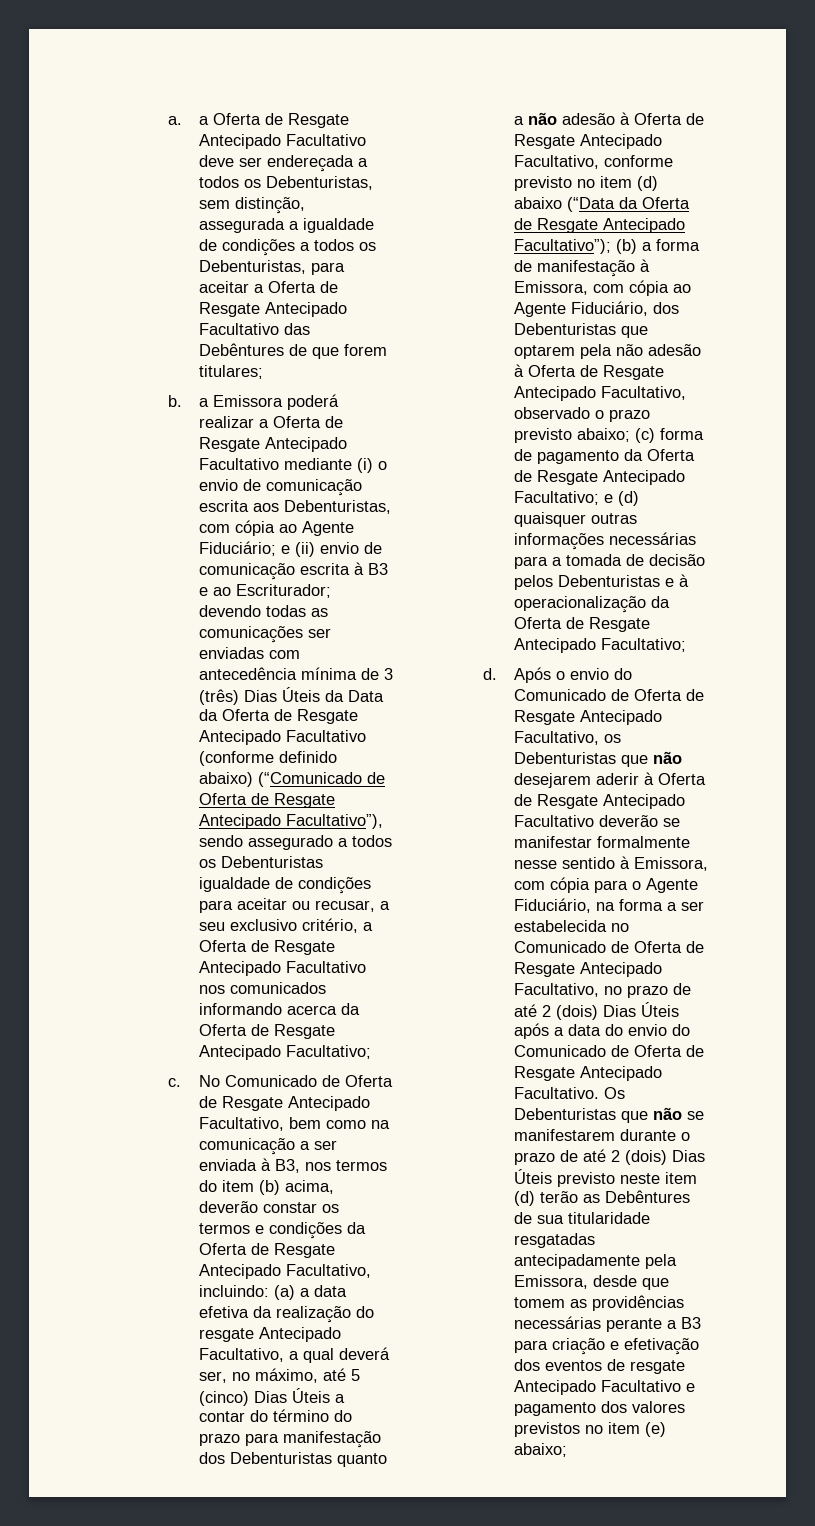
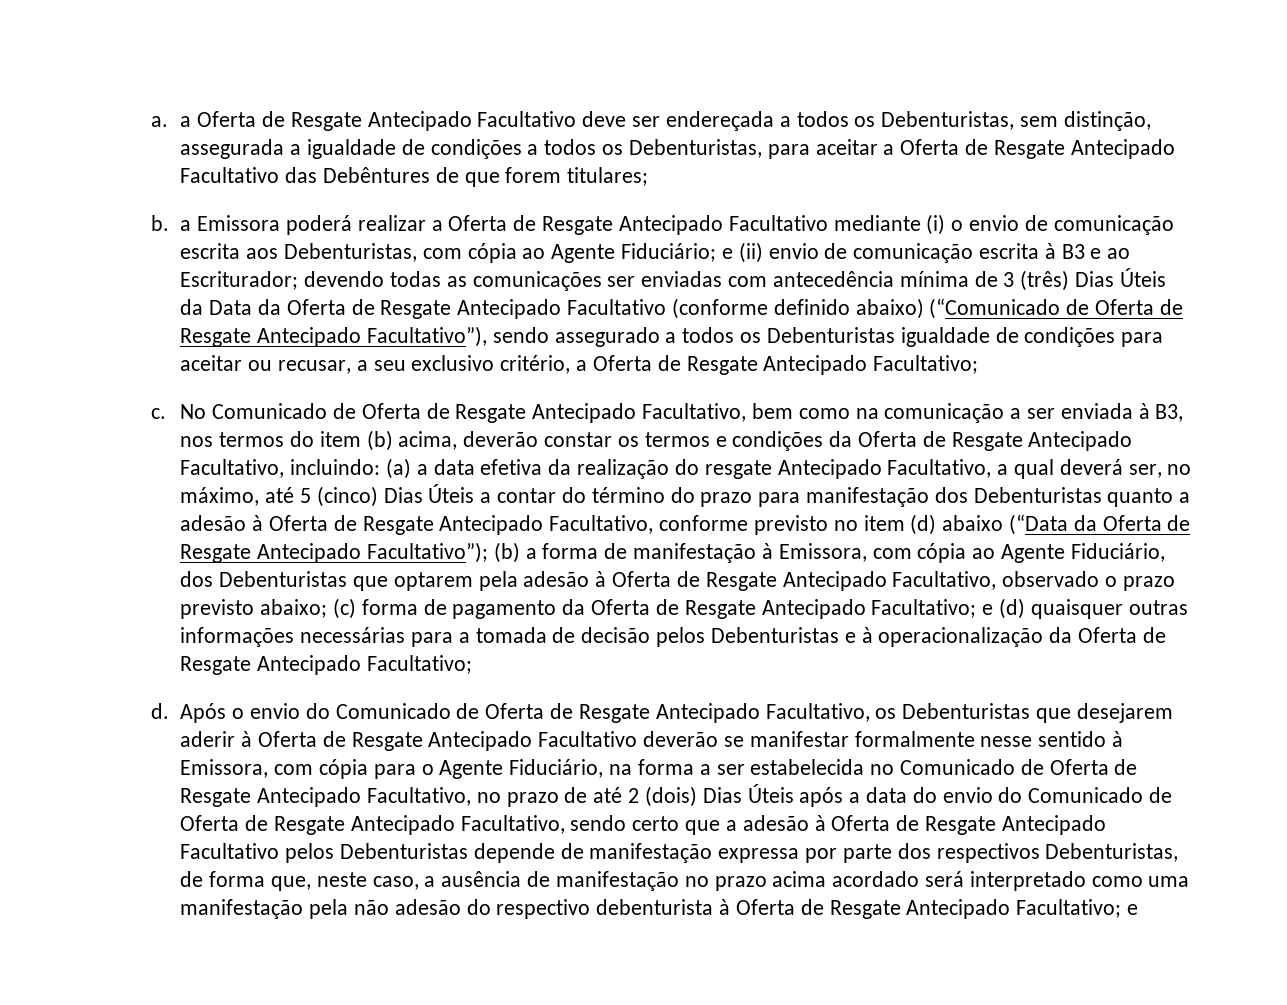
[285,961,366,973] [198,982,326,994] [198,1003,360,1015] [198,1024,335,1039] [198,1045,281,1060] Facultativo nos comunicados informando acerca da Oferta de Resgate Antecipado -> (868, 365) none
[527,112,557,125] não -> (1191, 497) none
[615,344,643,356] não -> (518, 581) none
[652,751,682,764] não -> (1071, 715) none
[513,1087,625,1099] [513,1107,704,1123] [513,1129,690,1141] [513,1149,705,1165] [513,1169,697,1187] [513,1190,690,1206] [513,1212,650,1224] [513,1233,595,1248] [513,1254,677,1269] [513,1275,669,1290] [513,1295,684,1311] [513,1316,701,1332] [513,1338,699,1355] [513,1359,685,1374] [513,1380,695,1395] [513,1401,685,1416] [513,1422,666,1437] [513,1443,567,1457] Facultativo. Os Debenturistas que não se manifestarem durante o prazo de até 2 (dois) Dias Úteis previsto neste item (d) terão as Debêntures de sua titularidade resgatadas antecipadamente pela Emissora, desde que tomem as providências necessárias perante a B3 para criação e efetivação dos eventos de resgate Antecipado Facultativo e pagamento dos valores previstos no item (e) abaixo; -> [460,815,1106,835] [180,843,1179,863] [180,871,1190,891] [180,899,1138,919] Facultativo, sendo certo que a adesão à Oferta de Resgate Antecipado Facultativo pelos Debenturistas depende de manifestação expressa por parte dos respectivos Debenturistas, de forma que, neste caso, a ausência de manifestação no prazo acima acordado será interpretado como uma manifestação pela não adesão do respectivo debenturista à Oferta de Resgate Antecipado Facultativo; e

